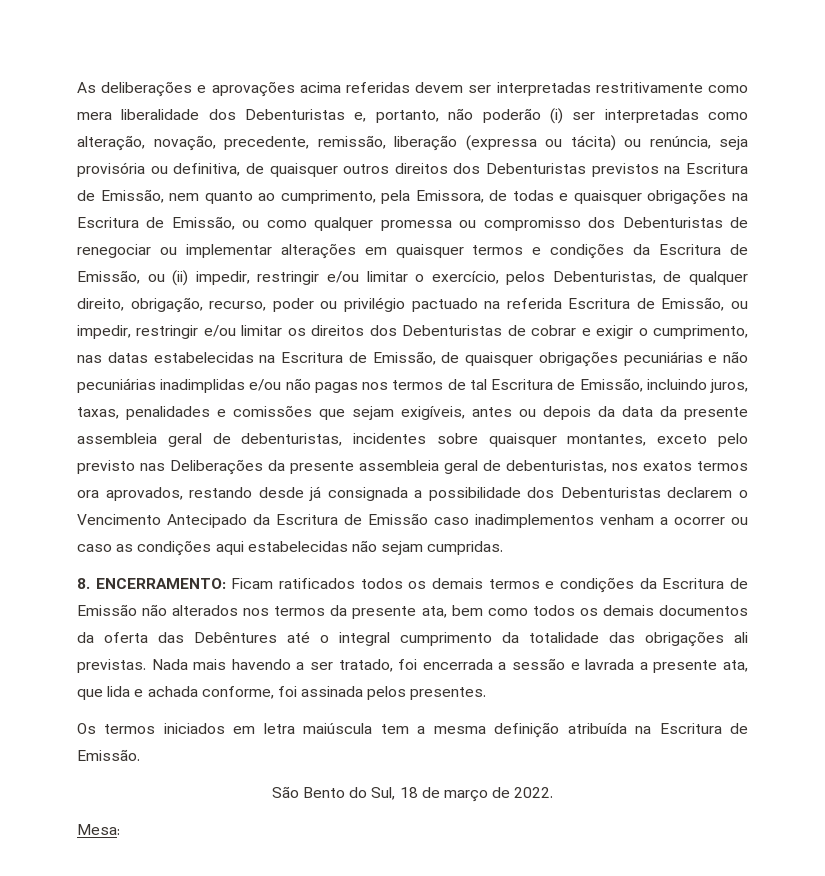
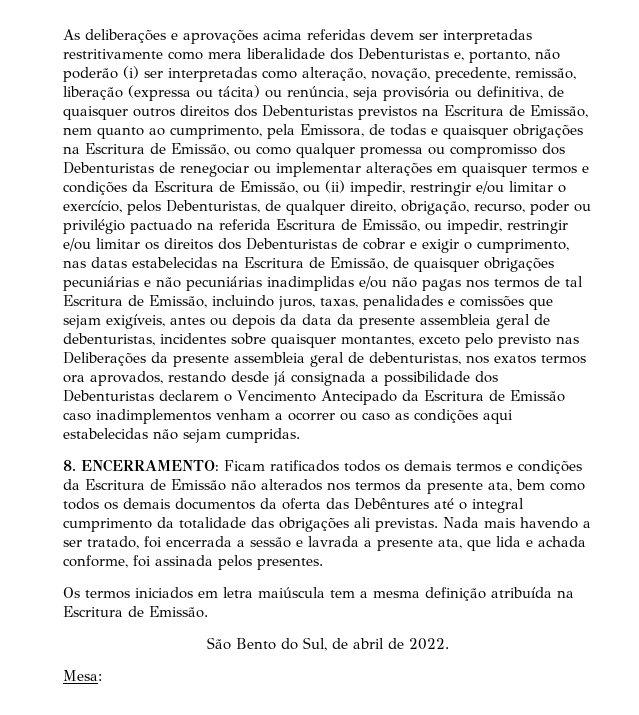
[399,787,488,802] 18 de março -> [332,638,384,649] de abril

